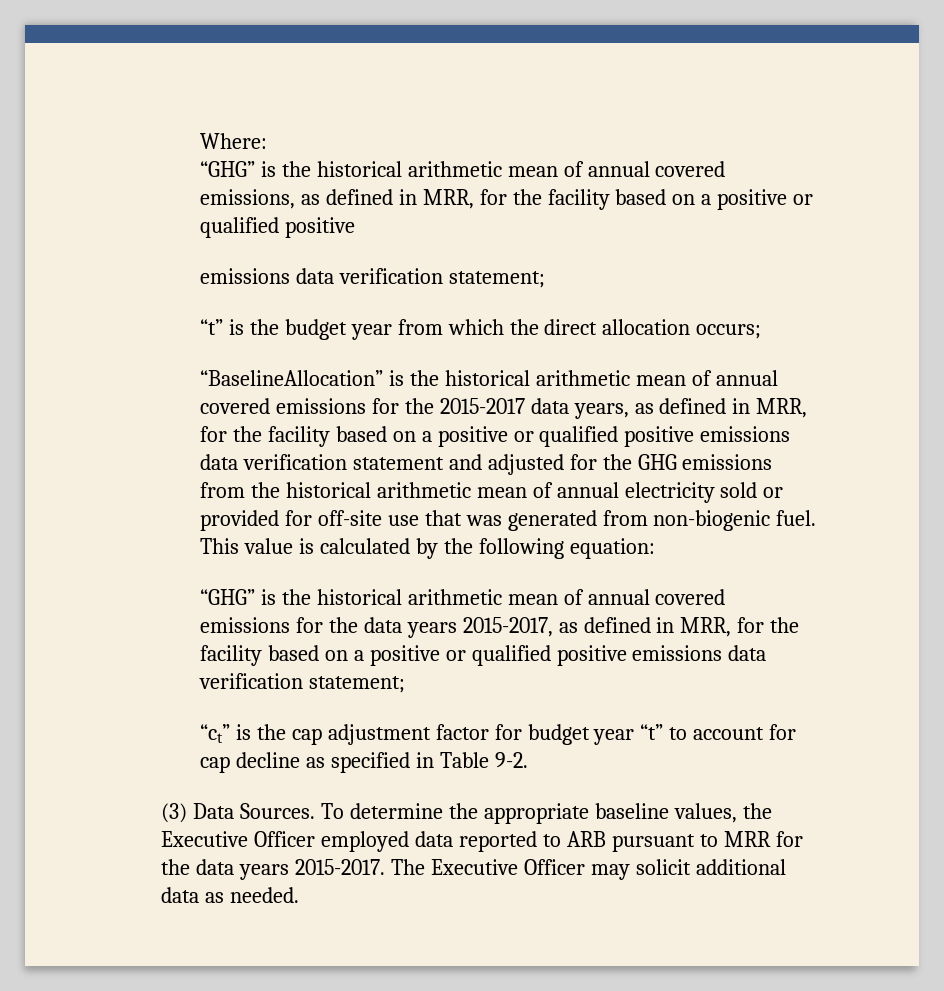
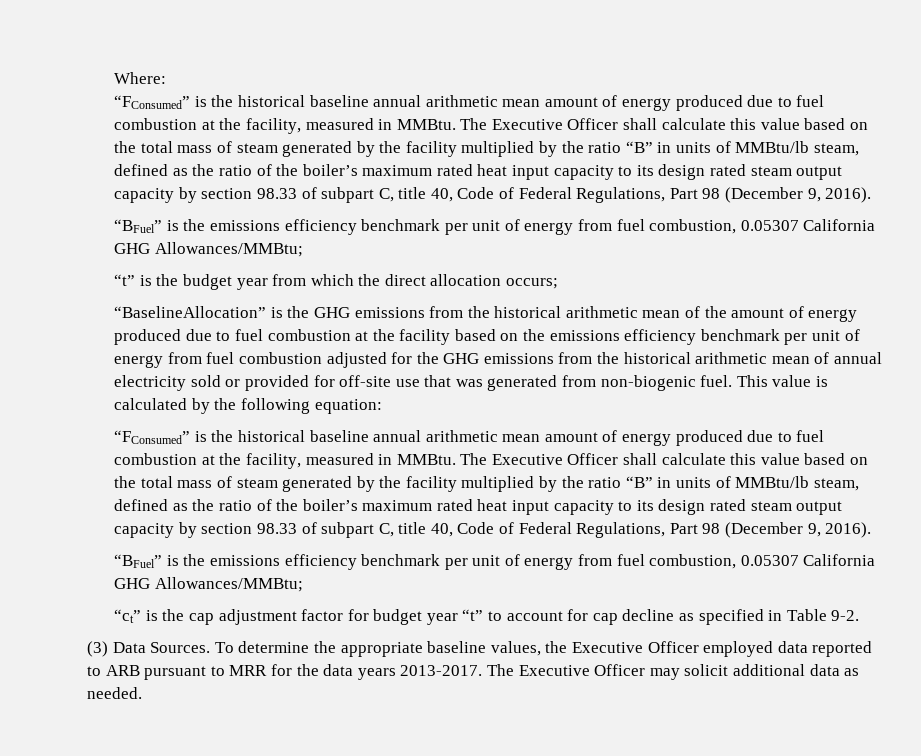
[199,161,726,177] [199,189,814,210] [199,217,355,238] [199,268,545,288] “GHG” is the historical arithmetic mean of annual covered emissions, as defined in MRR, for the facility based on a positive or qualified positive // emissions data verification statement; -> [114,95,825,111] [114,118,869,134] [114,141,859,157] [114,164,843,180] [114,187,872,203] [114,219,876,235] [114,242,303,257] “FConsumed” is the historical baseline annual arithmetic mean amount of energy produced due to fuel combustion at the facility, measured in MMBtu. The Executive Officer shall calculate this value based on the total mass of steam generated by the facility multiplied by the ratio “B” in units of MMBtu/lb steam, defined as the ratio of the boiler’s maximum rated heat input capacity to its design rated steam output capacity by section 98.33 of subpart C, title 40, Code of Federal Regulations, Part 98 (December 9, 2016). // “BFuel” is the emissions efficiency benchmark per unit of energy from fuel combustion, 0.05307 California GHG Allowances/MMBtu;
[444,370,778,386] [199,398,808,419] [199,426,791,447] [199,454,482,470] historical arithmetic mean of annual covered emissions for the 2015-2017 data years, as defined in MRR, for the facility based on a positive or qualified positive emissions data verification statement and -> [313,306,858,322] [114,329,860,345] [114,352,322,368] GHG emissions from the historical arithmetic mean of the amount of energy produced due to fuel combustion at the facility based on the emissions efficiency benchmark per unit of energy from fuel combustion
[199,589,726,605] [199,617,800,638] [199,645,767,666] [198,673,405,693] “GHG” is the historical arithmetic mean of annual covered emissions for the data years 2015-2017, as defined in MRR, for the facility based on a positive or qualified positive emissions data verification statement; -> [114,430,825,446] [114,453,869,469] [114,476,859,492] [114,499,843,515] [114,522,872,538] [114,554,876,570] [114,577,303,592] “FConsumed” is the historical baseline annual arithmetic mean amount of energy produced due to fuel combustion at the facility, measured in MMBtu. The Executive Officer shall calculate this value based on the total mass of steam generated by the facility multiplied by the ratio “B” in units of MMBtu/lb steam, defined as the ratio of the boiler’s maximum rated heat input capacity to its design rated steam output capacity by section 98.33 of subpart C, title 40, Code of Federal Regulations, Part 98 (December 9, 2016). // “BFuel” is the emissions efficiency benchmark per unit of energy from fuel combustion, 0.05307 California GHG Allowances/MMBtu;
[295,859,386,875] 2015-2017. -> [400,665,483,676] 2013-2017.

